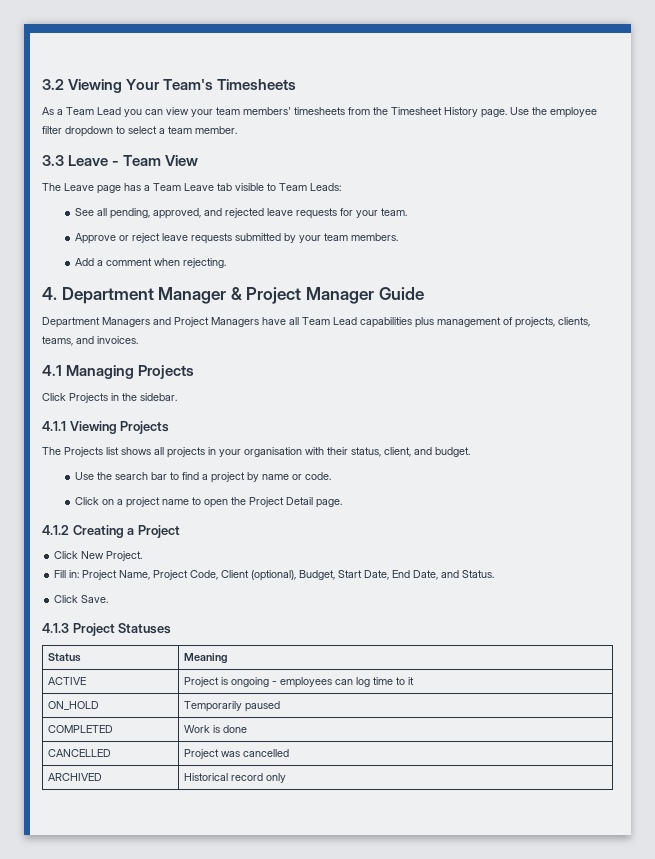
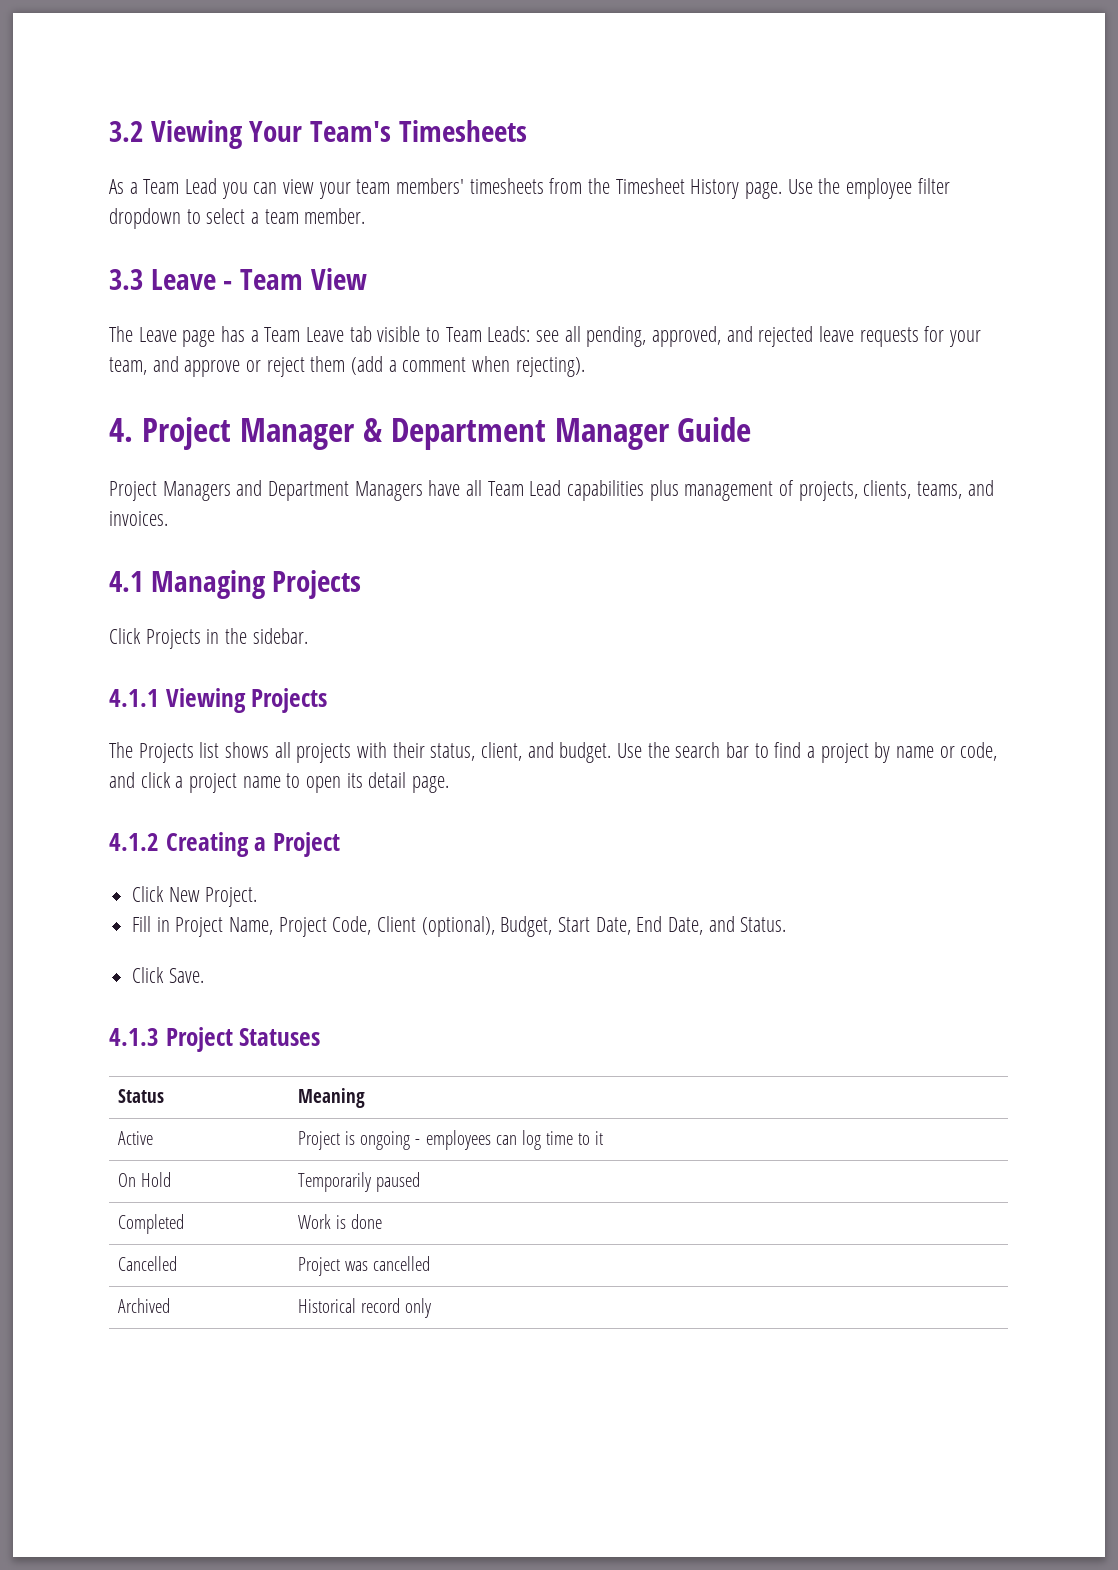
[74,208,94,216] // See -> [536,330,560,342] see
[380,208,407,216] [74,233,398,244] [74,258,94,266] team. // Approve or reject leave requests submitted by your team members. // Add -> [109,356,384,377] team, and approve or reject them (add
[182,258,226,268] rejecting. -> [515,357,585,377] rejecting).
[61,287,154,304] Department -> [141,417,231,450] Project
[246,287,302,304] Project -> [390,418,546,450] Department
[42,317,100,328] Department -> [109,481,157,501] Project
[174,317,209,327] Project -> [268,481,350,501] Department
[208,447,302,457] in your organisation -> (352, 753) none
(470, 452) // -> (612, 752) none
[304,472,331,480] [74,497,114,505] code. // Click on -> [960,742,998,761] [109,772,171,788] code, and click
[230,497,313,507] the Project Detail -> [346,772,407,788] its detail
[69,570,80,578] in: -> [156,917,170,932] in
[48,677,87,685] ACTIVE -> [118,1131,154,1145] Active
[48,701,100,710] ON_HOLD -> [118,1172,172,1187] On Hold
[48,725,114,733] COMPLETED -> [118,1214,185,1234] Completed
[48,749,112,757] CANCELLED -> [118,1256,178,1271] Cancelled
[48,773,103,781] ARCHIVED -> [118,1298,171,1313] Archived

